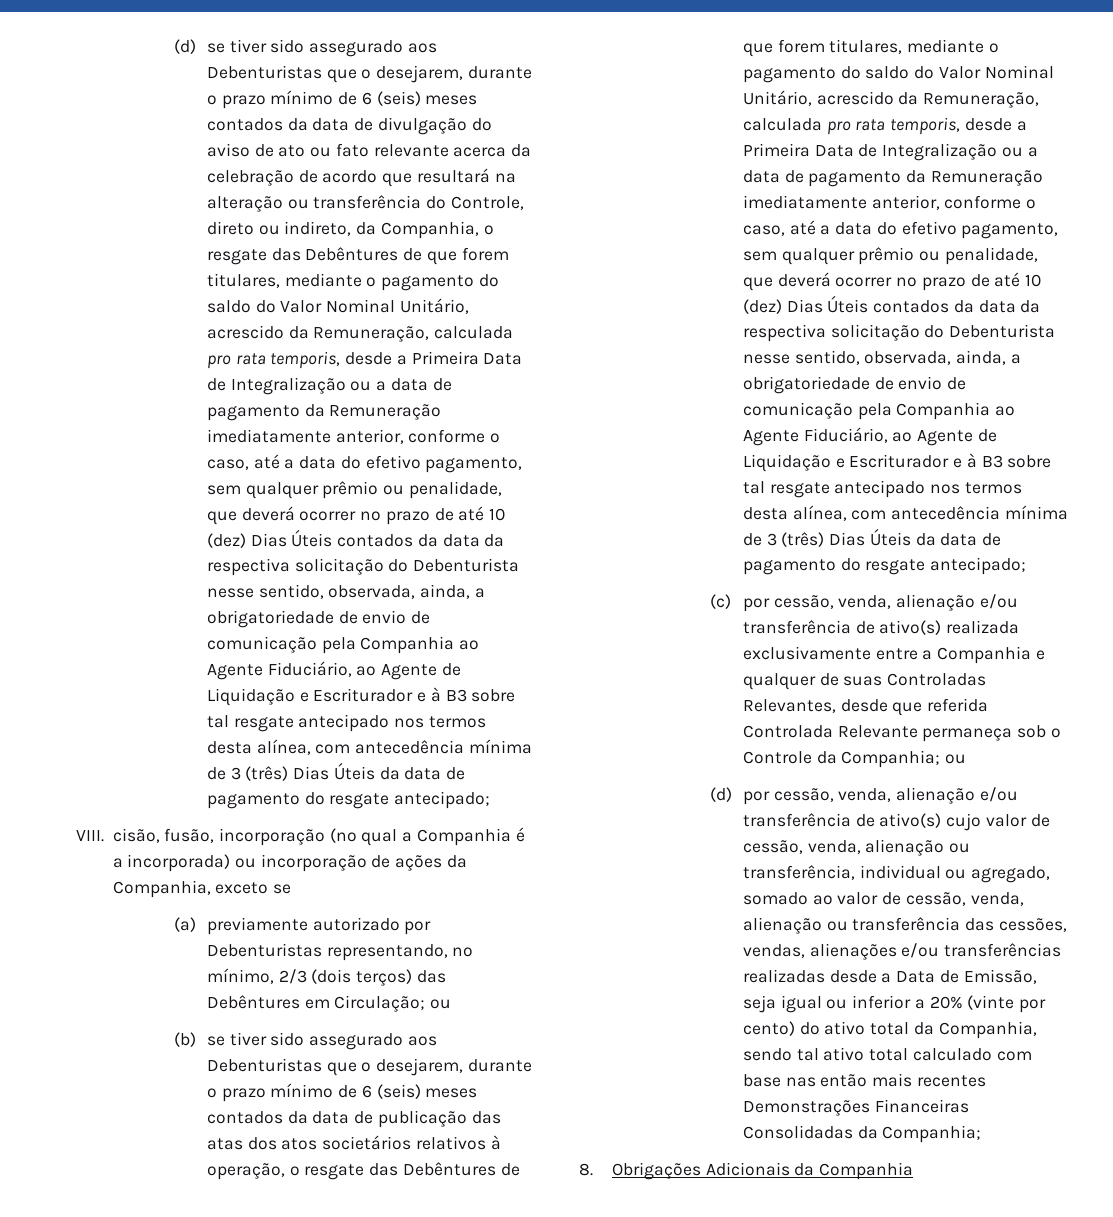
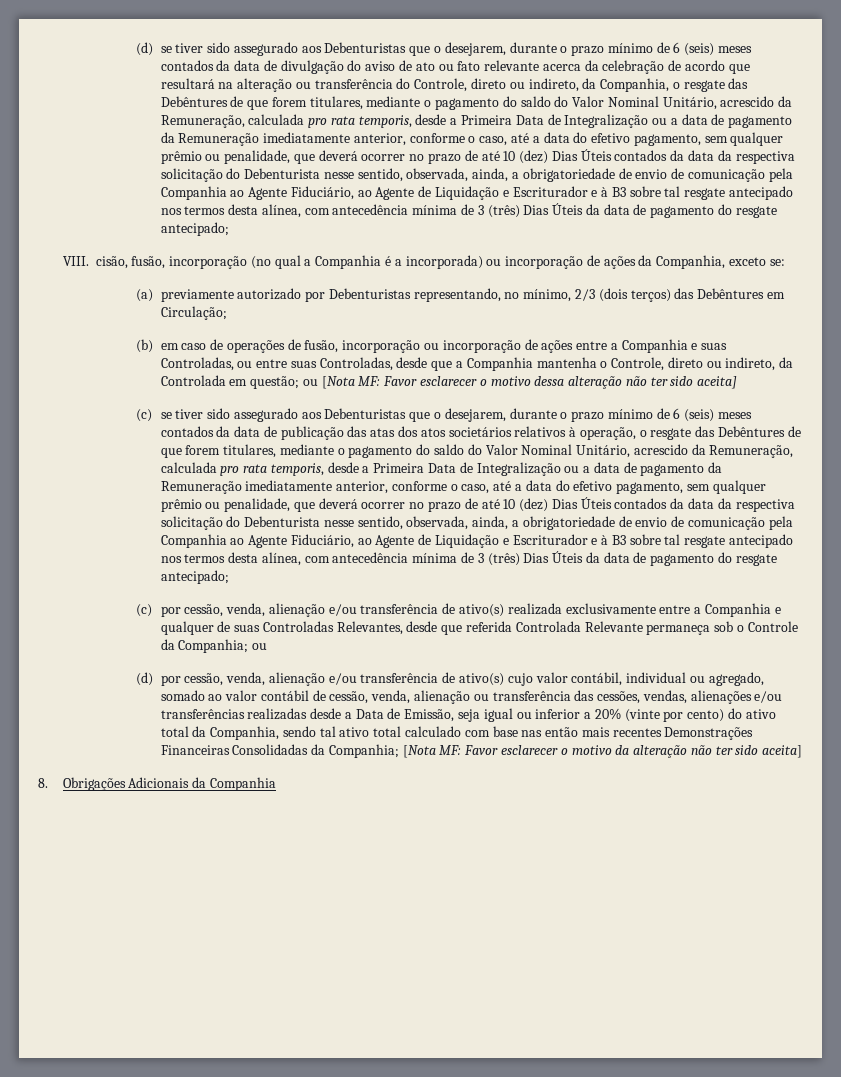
[272,884,291,894] se -> [769,259,785,266] se:
[430,999,452,1009] [174,1032,197,1047] ou // (b) -> [136,339,728,353] [160,357,794,371] [160,375,738,389] [136,409,153,422] // (b) em caso de operações de fusão, incorporação ou incorporação de ações entre a Companhia e suas Controladas, ou entre suas Controladas, desde que a Companhia mantenha o Controle, direto ou indireto, da Controlada em questão; ou [Nota MF: Favor esclarecer o motivo dessa alteração não ter sido aceita] // (c)
[1030,814,1050,827] [742,839,971,856] [742,865,855,880] de cessão, venda, alienação ou transferência, -> [571,672,623,686] contábil,
(879, 898) none -> [260,690,309,701] contábil
(982, 1134) none -> [402,745,803,758] [Nota MF: Favor esclarecer o motivo da alteração não ter sido aceita]

